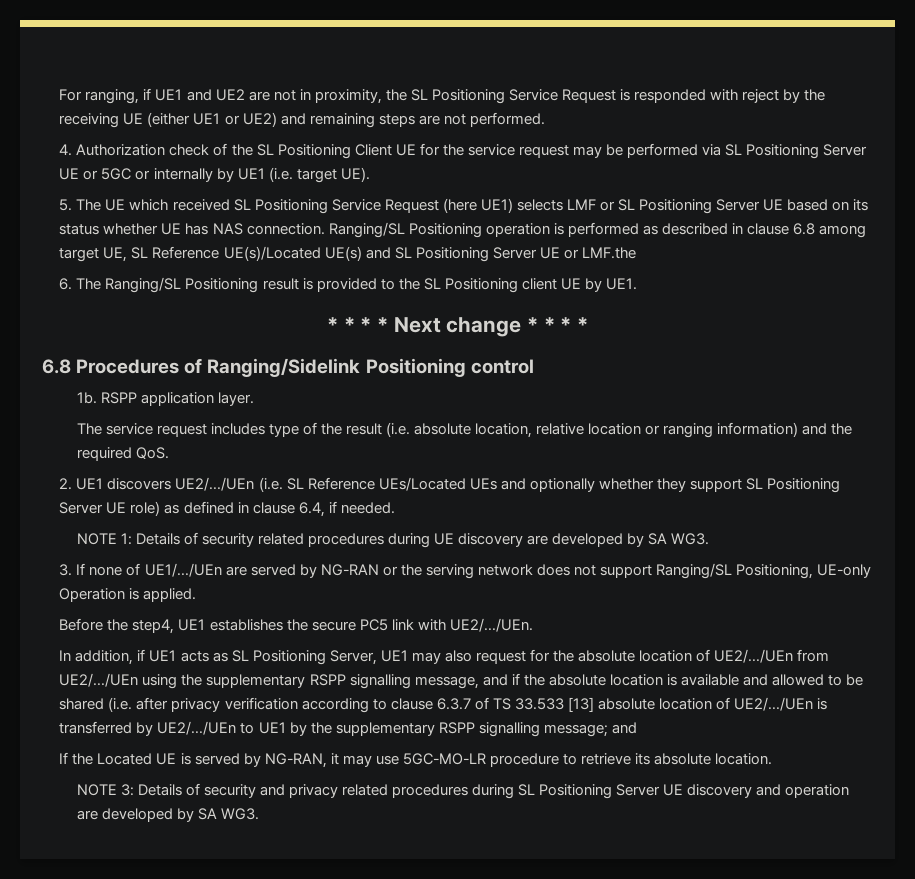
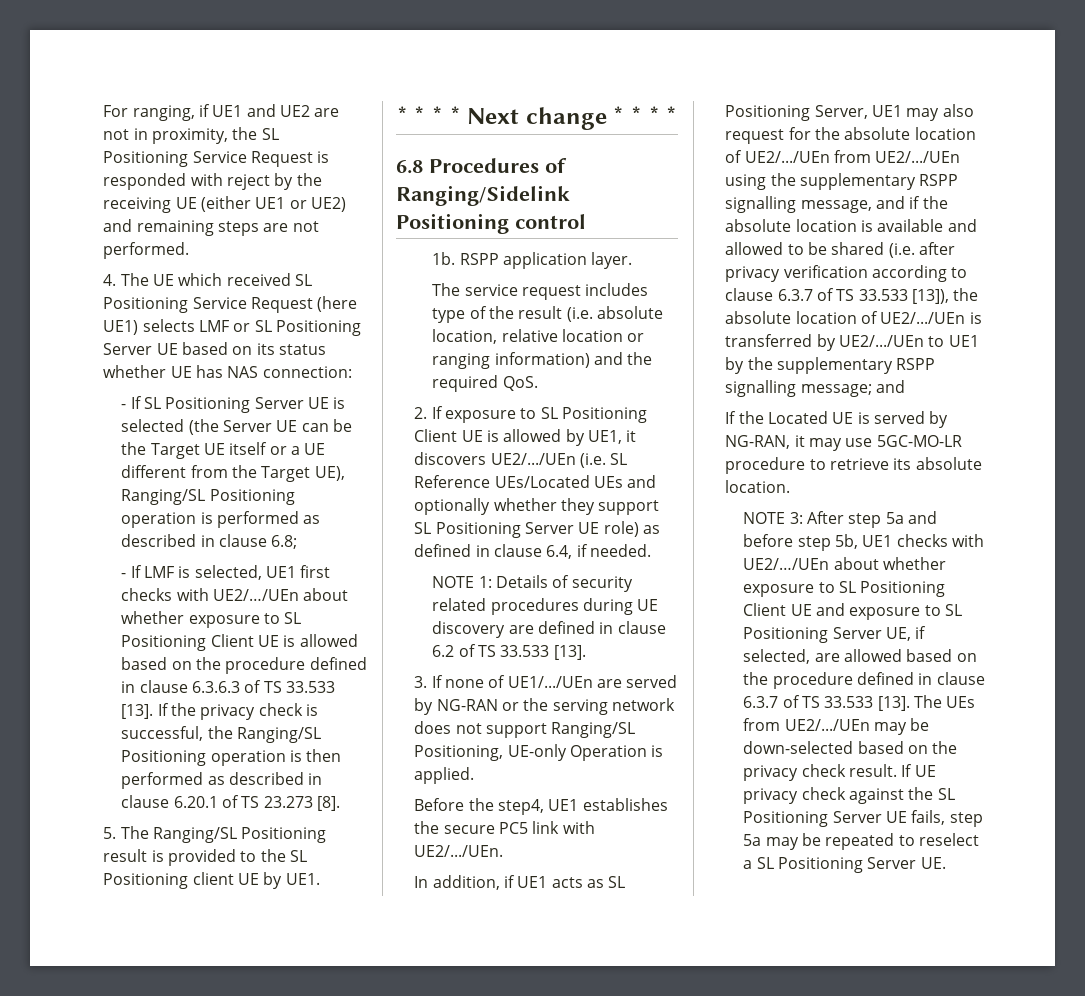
[76,143,868,159] [59,167,370,183] [59,199,73,211] Authorization check of the SL Positioning Client UE for the service request may be performed via SL Positioning Server UE or 5GC or internally by UE1 (i.e. target UE). // 5. -> (117, 280) none
[246,223,325,235] connection. -> [262,366,352,378] [121,396,346,413] [121,419,353,435] [121,442,326,459] [121,465,345,482] connection: // - If SL Positioning Server UE is selected (the Server UE can be the Target UE itself or a UE different from the Target UE),
[793,223,867,238] [59,246,636,262] [59,278,73,290] 6.8 among target UE, SL Reference UE(s)/Located UE(s) and SL Positioning Server UE or LMF.the // 6. -> [271,535,298,549] [121,565,331,580] [121,588,349,601] [121,611,302,628] [121,634,358,651] [121,657,367,674] [121,680,336,693] [121,703,319,720] [121,726,322,743] [121,749,342,766] [121,772,323,789] [121,795,341,811] [103,827,117,839] 6.8; // - If LMF is selected, UE1 first checks with UE2/…/UEn about whether exposure to SL Positioning Client UE is allowed based on the procedure defined in clause 6.3.6.3 of TS 33.533 [13]. If the privacy check is successful, the Ranging/SL Positioning operation is then performed as described in clause 6.20.1 of TS 23.273 [8]. // 5.
[76,478,104,490] UE1 -> [431,406,647,423] [414,429,637,446] If exposure to SL Positioning Client UE is allowed by UE1, it
[552,533,710,547] developed by SA WG3. -> [538,621,666,634] [432,644,586,660] defined in clause 6.2 of TS 33.533 [13].
[567,697,594,712] [13] -> [911,288,979,304] [13]), the
[137,783,850,799] [76,808,259,822] Details of security and privacy related procedures during SL Positioning Server UE discovery and operation are developed by SA WG3. -> [807,511,938,528] [743,534,985,551] [743,557,947,570] [743,581,946,597] [743,603,963,620] [743,626,927,643] [743,649,977,664] [743,672,985,689] [743,695,976,711] [743,718,930,735] [743,741,958,754] [743,764,936,781] [743,787,955,804] [743,810,983,827] [743,833,980,850] [743,857,946,873] After step 5a and before step 5b, UE1 checks with UE2/…/UEn about whether exposure to SL Positioning Client UE and exposure to SL Positioning Server UE, if selected, are allowed based on the procedure defined in clause 6.3.7 of TS 33.533 [13]. The UEs from UE2/.../UEn may be down-selected based on the privacy check result. If UE privacy check against the SL Positioning Server UE fails, step 5a may be repeated to reselect a SL Positioning Server UE.

